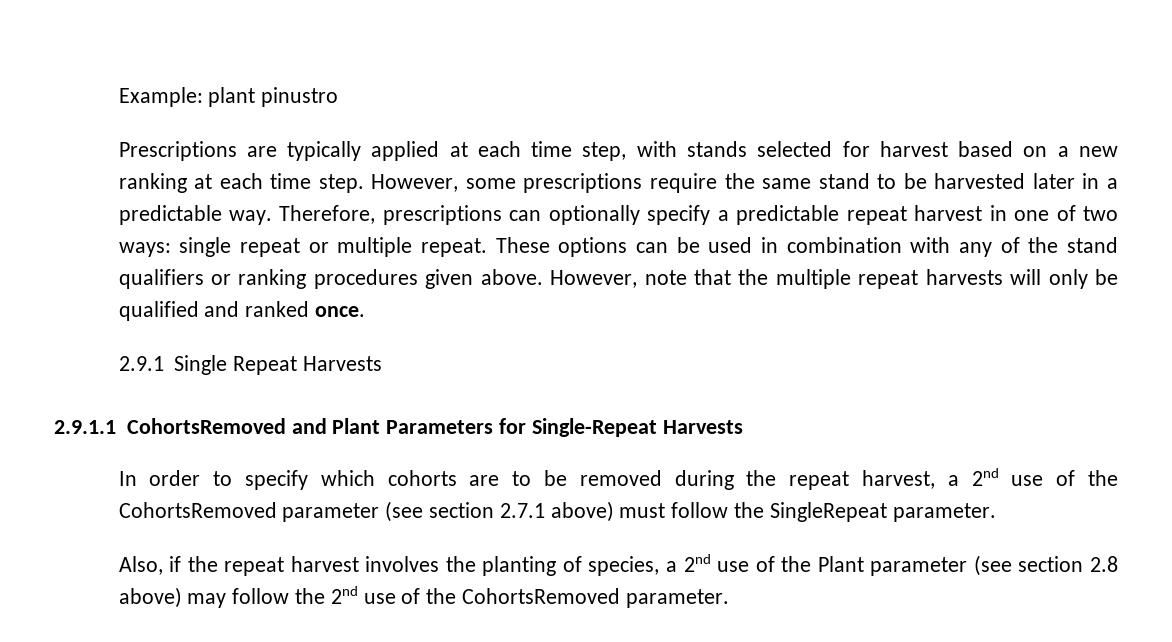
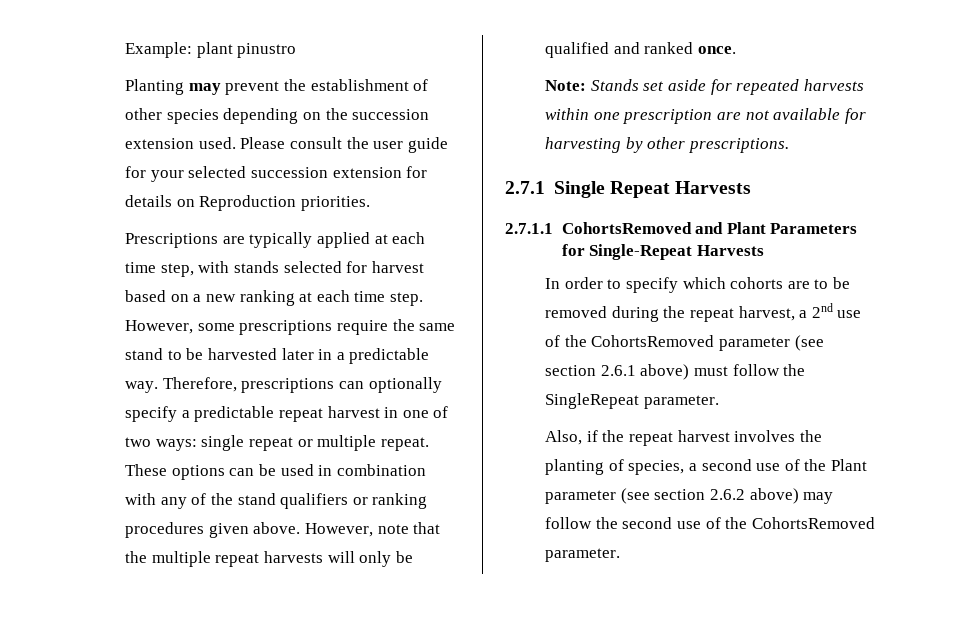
(339, 97) none -> [125,79,429,95] [125,108,430,124] [125,137,448,153] [125,166,428,182] [125,195,370,211] // Planting may prevent the establishment of other species depending on the succession extension used. Please consult the user guide for your selected succession extension for details on Reproduction priorities.
[118,356,164,371] 2.9.1 -> [545,79,864,95] [545,108,866,124] [545,137,789,153] [505,181,545,194] Note: Stands set aside for repeated harvests within one prescription are not available for harvesting by other prescriptions. // 2.7.1
[54,420,116,434] 2.9.1.1 -> [505,223,553,234] 2.7.1.1
[499,503,545,518] 2.7.1 -> [600,365,636,376] 2.6.1
[683,554,711,572] 2nd -> [701,459,752,471] second
[1089,556,1118,572] 2.8 -> [709,489,745,500] 2.6.2
[330,586,358,604] 2nd -> [622,517,673,529] second

